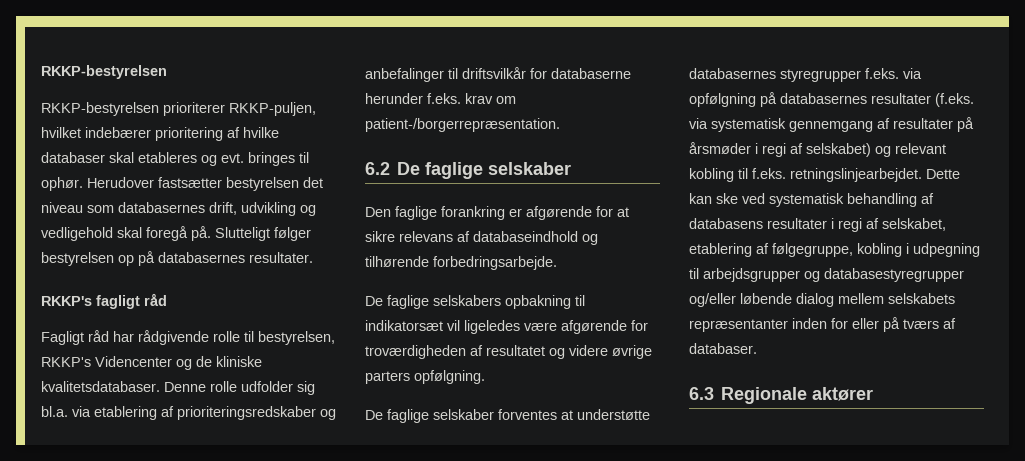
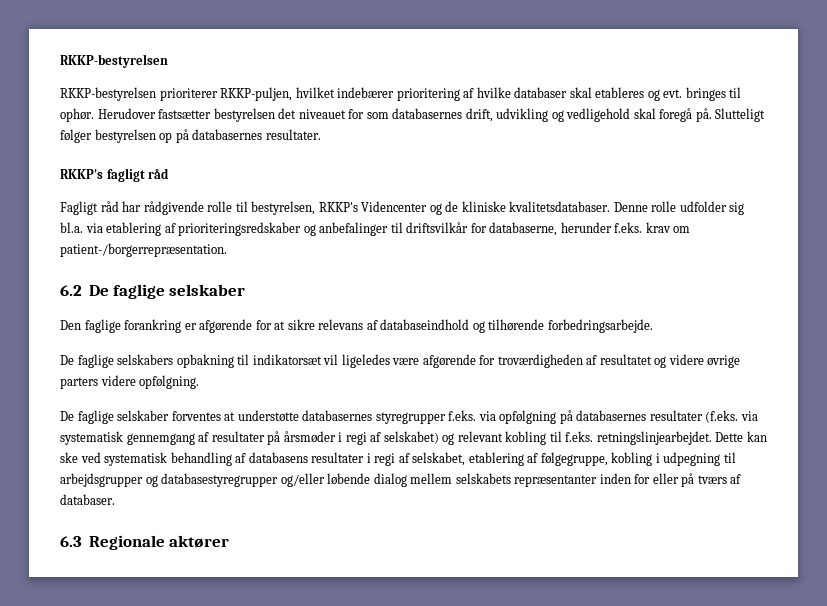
[41,202,83,213] niveau -> [298,109,365,119] niveauet for
[551,68,631,79] databaserne -> [489,222,558,236] databaserne,
(410, 377) none -> [100,375,136,386] videre

